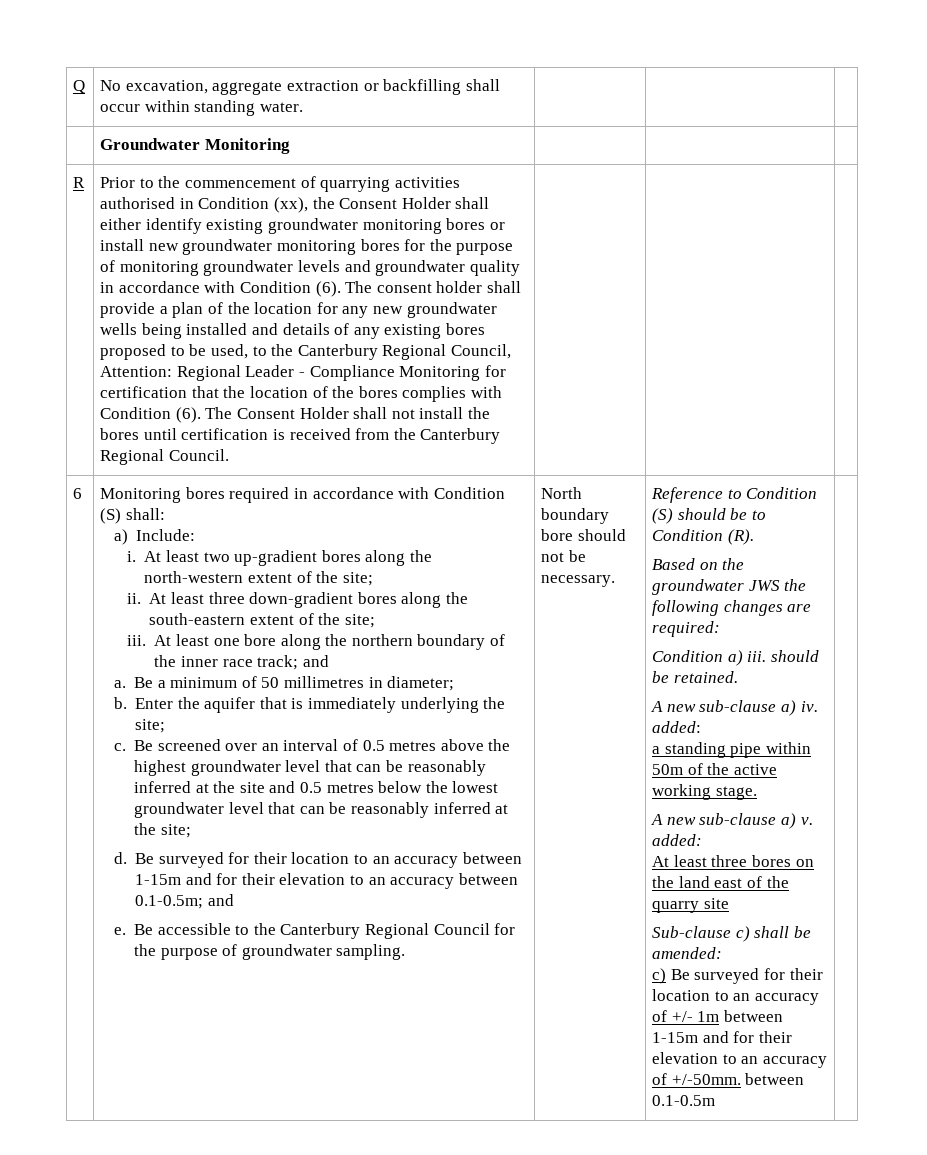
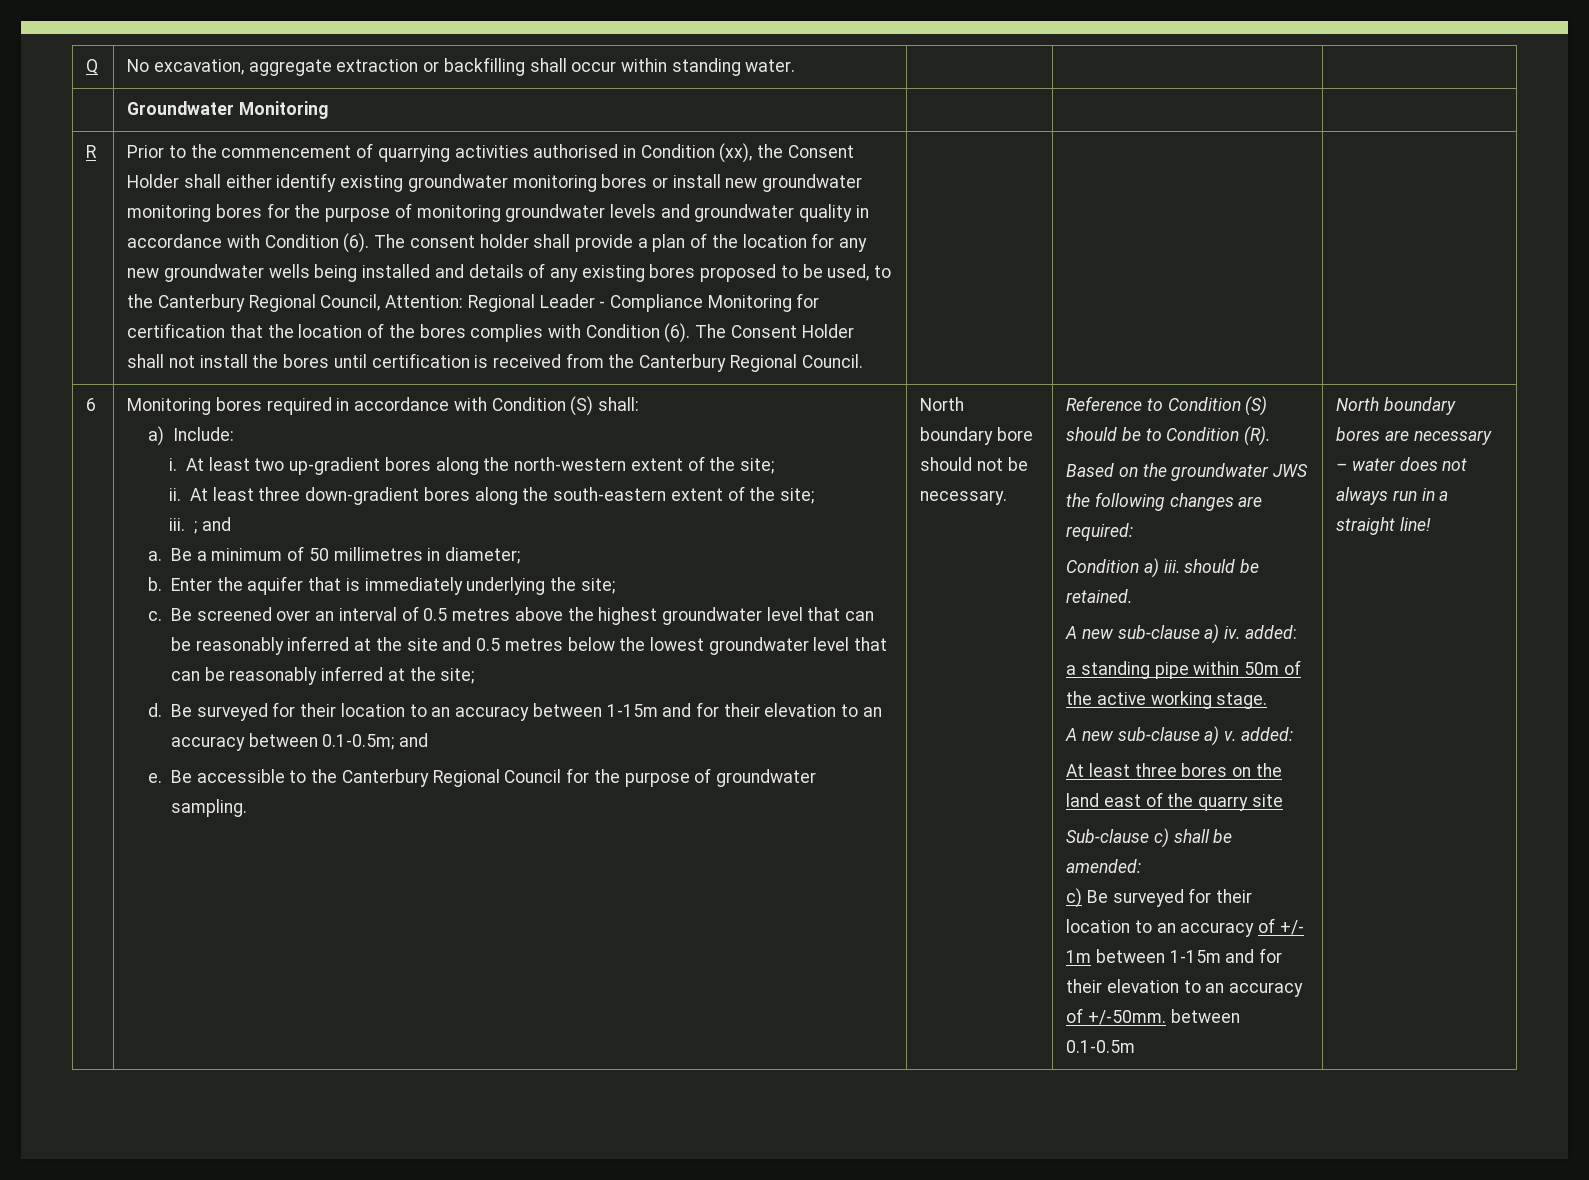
[154,634,506,650] [154,655,299,670] At least one bore along the northern boundary of the inner race track; -> [194,521,198,534] ;
(716, 1100) none -> [1336,397,1456,415] [1336,427,1492,445] [1336,457,1468,471] [1336,487,1449,505] [1336,517,1431,535] North boundary bores are necessary – water does not always run in a straight line!

